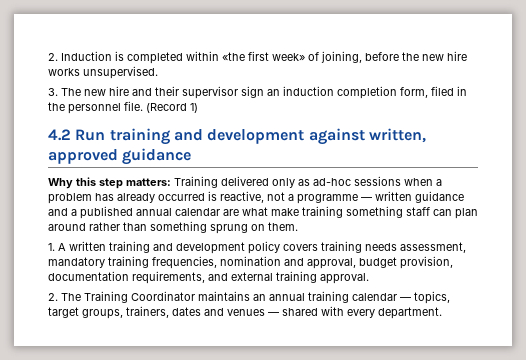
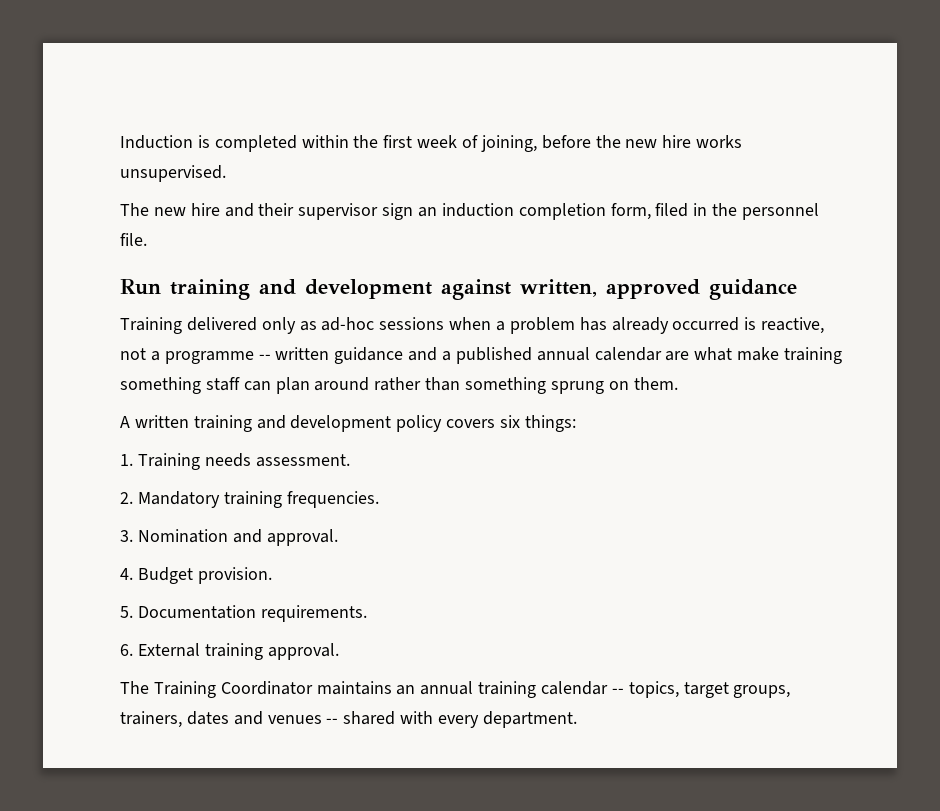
[48,53,58,61] 2. -> (120, 142) none
[222,51,305,61] «the first week» -> [353,135,458,148] the first week
[48,88,58,96] 3. -> (226, 173) none
[146,103,198,113] [48,129,71,141] (Record 1) // 4.2 -> (147, 239) //
[48,177,171,189] Why this step matters: -> (797, 289) none
[361,197,372,201] — -> [258,354,271,360] --
[48,243,55,251] 1. -> (678, 383) none
[321,241,466,253] [48,256,453,269] [48,271,273,284] training needs assessment, mandatory training frequencies, nomination and approval, budget provision, documentation requirements, and external -> [500,415,576,432] [120,453,350,470] [120,491,379,508] [120,529,338,546] [120,567,272,584] [120,605,367,622] [120,643,200,657] six things: // 1. Training needs assessment. // 2. Mandatory training frequencies. // 3. Nomination and approval. // 4. Budget provision. // 5. Documentation requirements. // 6. External
[48,293,58,301] 2. -> (339, 651) none
[400,297,411,301] — -> [611,688,624,694] --
[268,312,279,316] — -> [326,718,339,724] --

